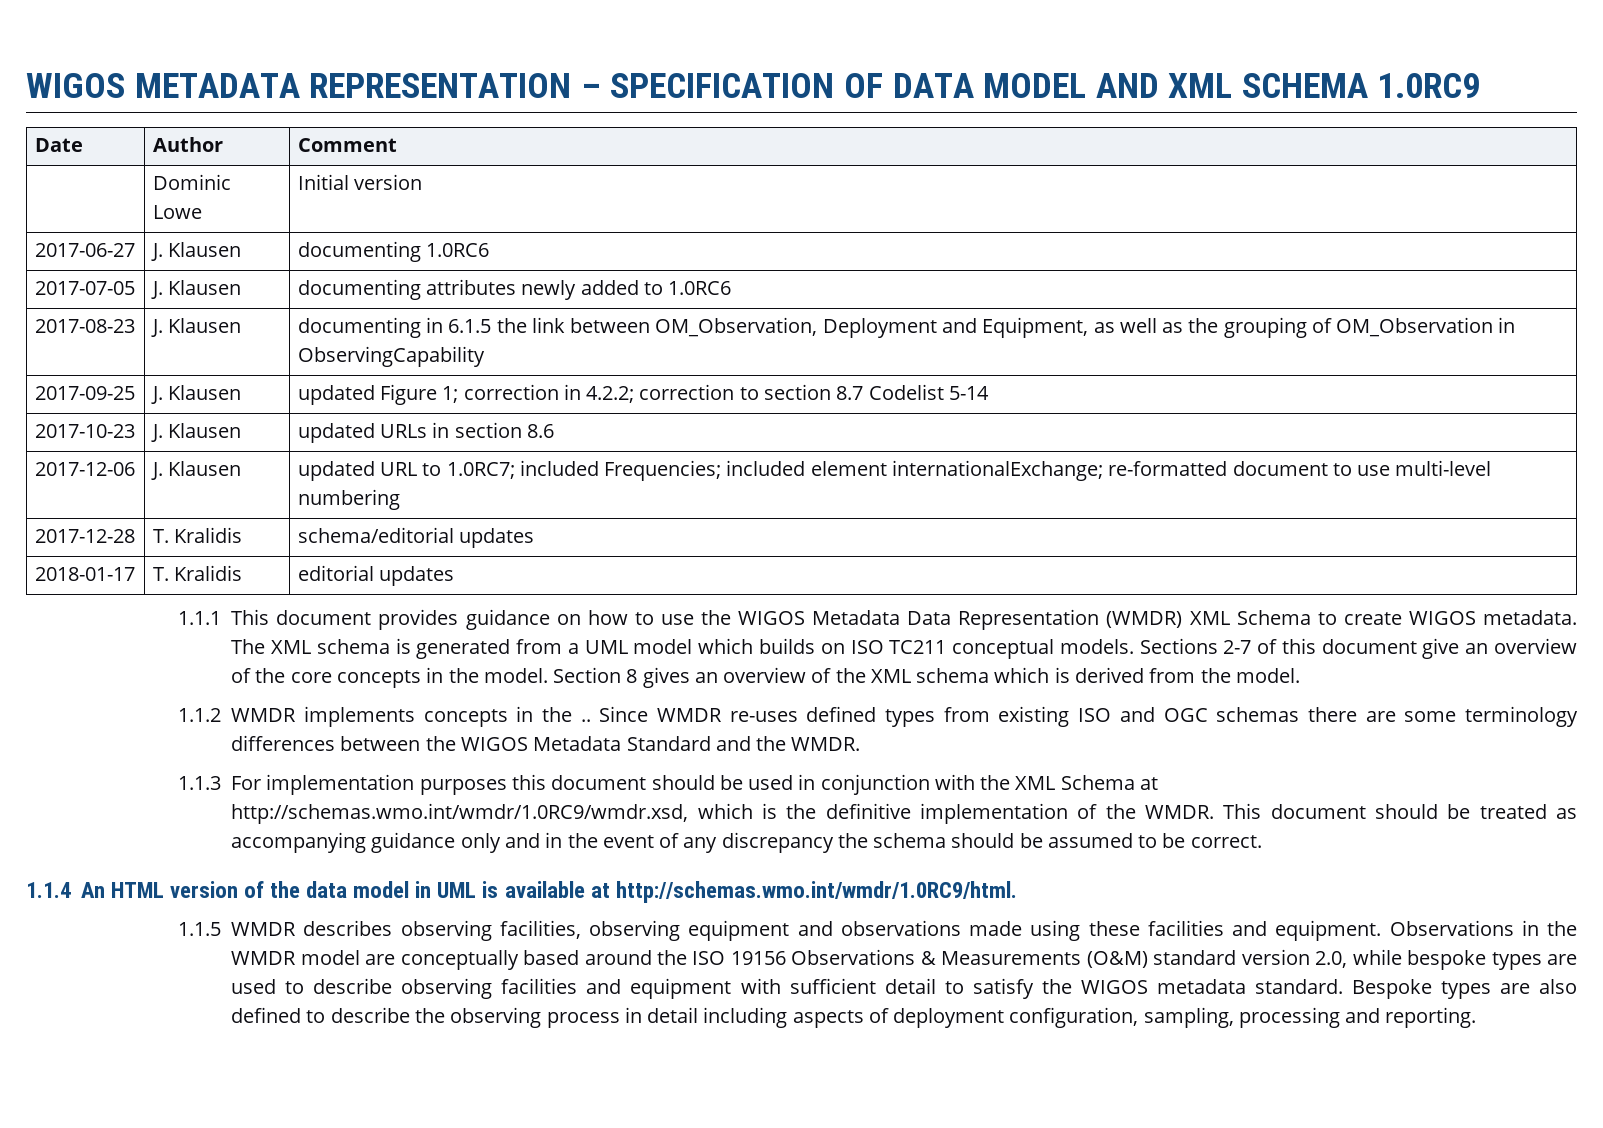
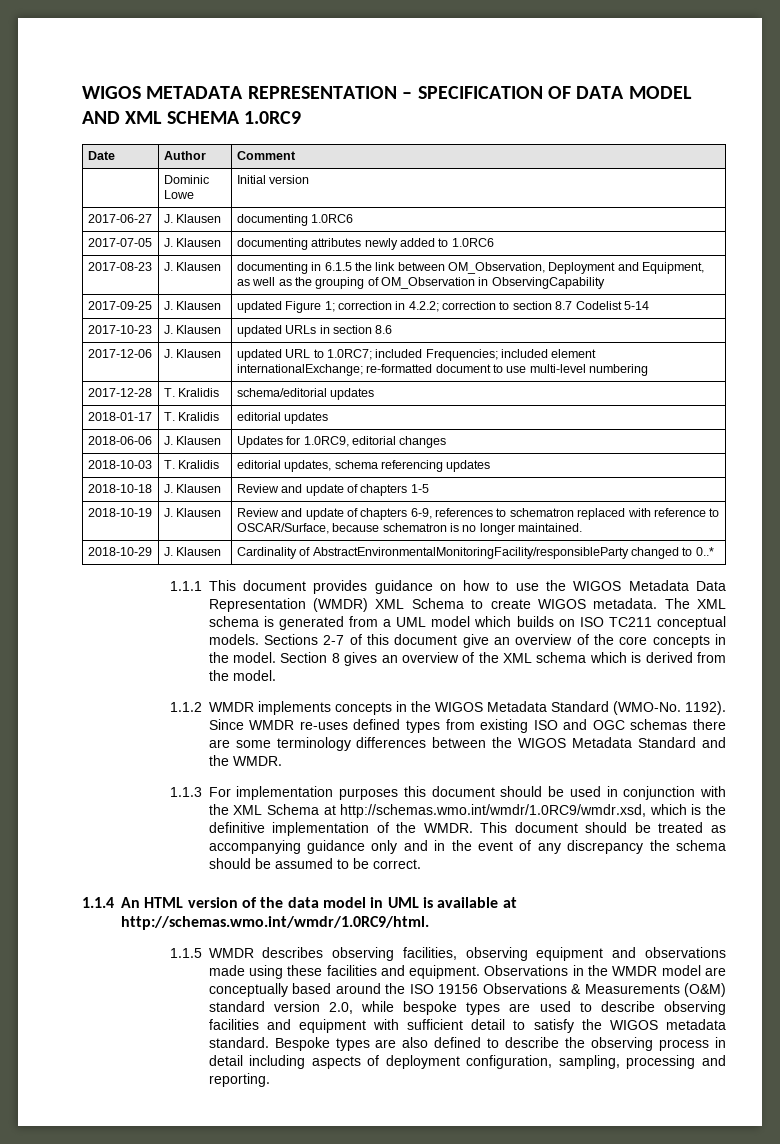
(455, 576) none -> [87,436,152,445] [163,436,222,445] [236,436,447,448] [87,460,152,469] [163,460,220,469] [236,460,491,472] [87,484,152,493] [163,484,222,493] [236,484,429,496] [87,508,152,517] [163,508,222,517] [236,508,720,520] [236,523,583,535] [87,547,152,556] [163,547,222,556] [236,547,714,559] // 2018-06-06 | J. Klausen | Updates for 1.0RC9, editorial changes // 2018-10-03 | T. Kralidis | editorial updates, schema referencing updates // 2018-10-18 | J. Klausen | Review and update of chapters 1-5 // 2018-10-19 | J. Klausen | Review and update of chapters 6-9, references to schematron replaced with reference to OSCAR/Surface, because schematron is no longer maintained. // 2018-10-29 | J. Klausen | Cardinality of AbstractEnvironmentalMonitoringFacility/responsibleParty changed to 0..*
[580,719,591,722] .. -> [434,701,726,715] WIGOS Metadata Standard (WMO-No. 1192).

